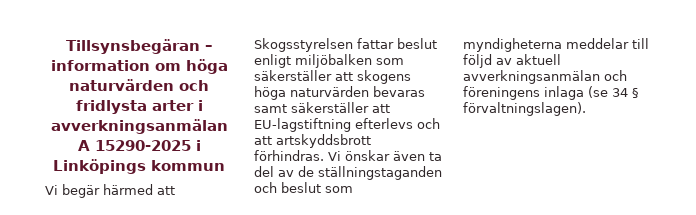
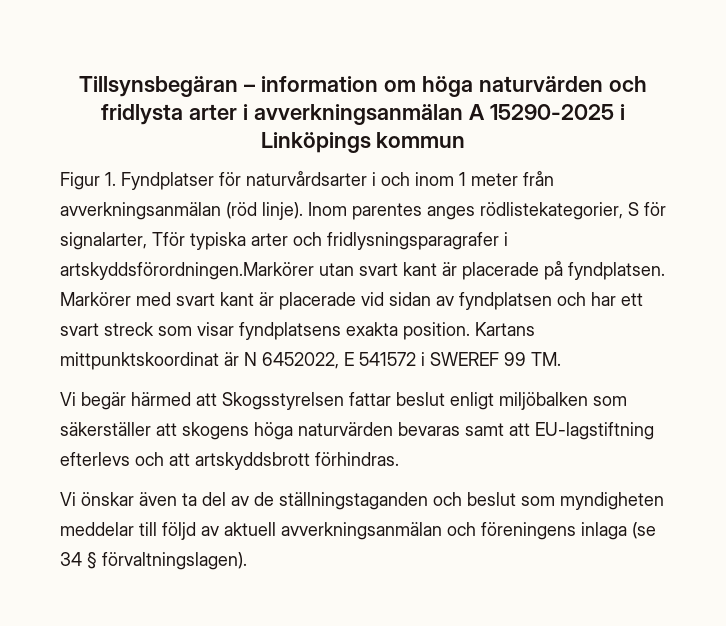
(225, 165) none -> [60,171,554,190] [60,202,666,220] [60,232,508,250] [60,261,665,280] [60,292,643,310] [60,322,535,340] [60,352,561,370] // Figur 1. Fyndplatser för naturvårdsarter i och inom 1 meter från avverkningsanmälan (röd linje). Inom parentes anges rödlistekategorier, S för signalarter, Tför typiska arter och fridlysningsparagrafer i artskyddsförordningen.Markörer utan svart kant är placerade på fyndplatsen. Markörer med svart kant är placerade vid sidan av fyndplatsen och har ett svart streck som visar fyndplatsens exakta position. Kartans mittpunktskoordinat är N 6452022, E 541572 i SWEREF 99 TM.
[291,102,369,113] säkerställer -> (504, 429) none
(324, 155) none -> (399, 459) //
[463,38,562,52] myndigheterna -> [560,492,664,510] myndigheten

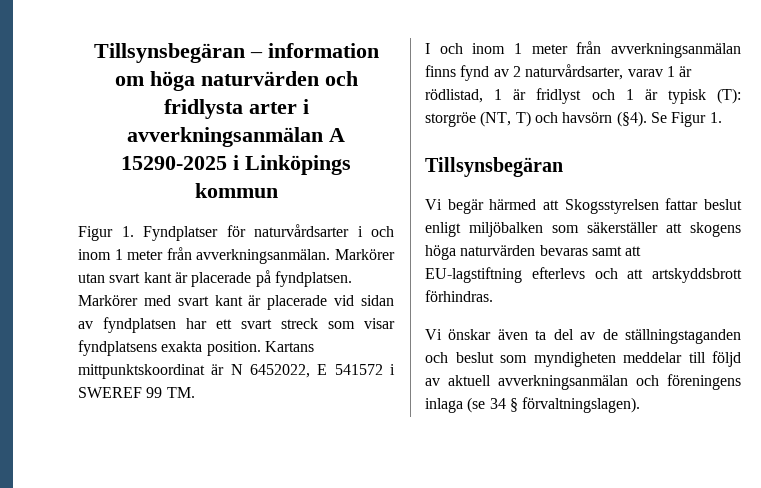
[60,202,666,220] [60,232,508,250] [60,262,314,280] avverkningsanmälan (röd linje). Inom parentes anges rödlistekategorier, S för signalarter, Tför typiska arter och fridlysningsparagrafer i artskyddsförordningen.Markörer -> [196,249,395,264] avverkningsanmälan. Markörer
[557,292,586,306] och -> (176, 325) none
(561, 359) none -> [425,41,741,58] [425,64,693,81] [425,88,741,104] [425,111,722,127] [425,157,563,177] // I och inom 1 meter från avverkningsanmälan finns fynd av 2 naturvårdsarter, varav 1 är rödlistad, 1 är fridlyst och 1 är typisk (T): storgröe (NT, T) och havsörn (§4). Se Figur 1. // Tillsynsbegäran

